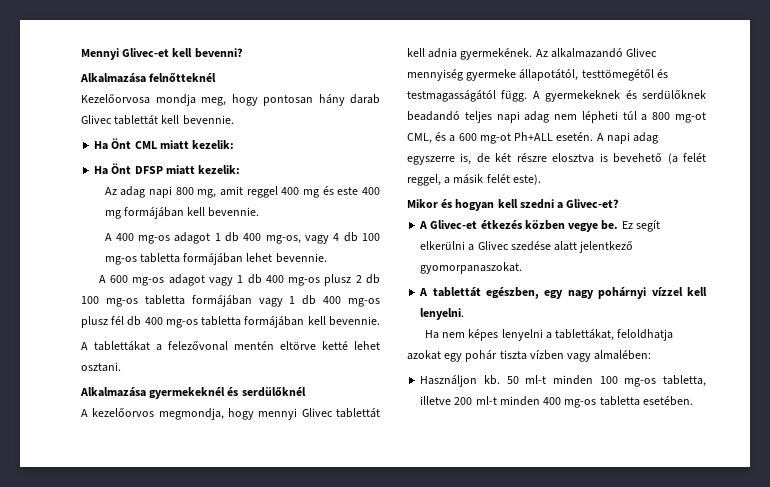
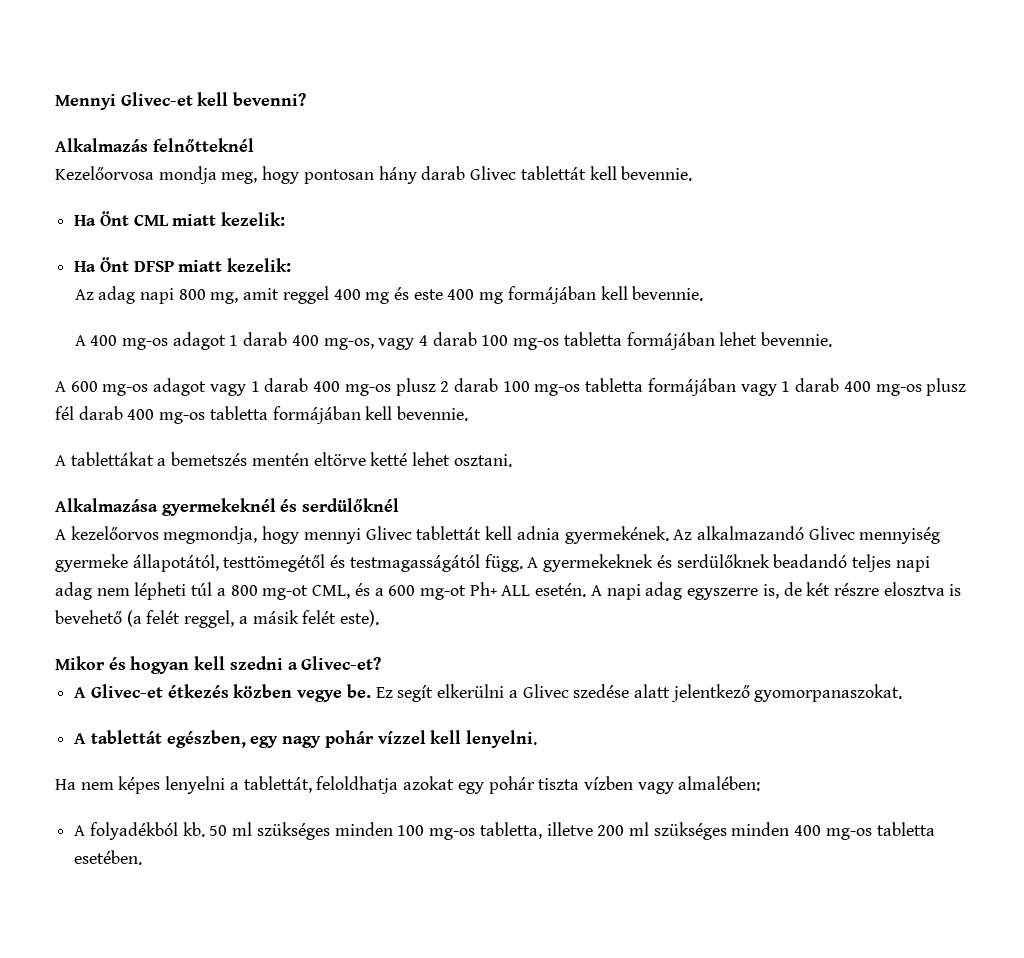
[80,73,146,83] Alkalmazása -> [55,138,148,152] Alkalmazás
[225,232,240,242] db -> [243,332,288,346] darab
[343,232,358,242] db -> [432,332,477,346] darab
[247,274,262,284] db -> [264,378,309,392] darab
[366,274,380,284] db -> [453,378,498,392] darab
[302,295,317,305] db -> [795,378,840,392] darab
[127,316,142,326] db -> [78,406,123,420] darab
[168,341,228,351] felezővonal -> [171,452,248,466] bemetszés
[514,132,554,141] Ph+ALL -> [469,582,531,596] Ph+ ALL
[598,287,647,299] pohárnyi -> [324,730,374,748] pohár
[555,329,615,341] tablettákat, -> [243,776,312,793] tablettát,
[420,375,547,387] Használjon kb. 50 ml-t -> [74,822,330,840] A folyadékból kb. 50 ml szükséges
[475,396,497,405] ml-t -> [628,822,727,840] ml szükséges

